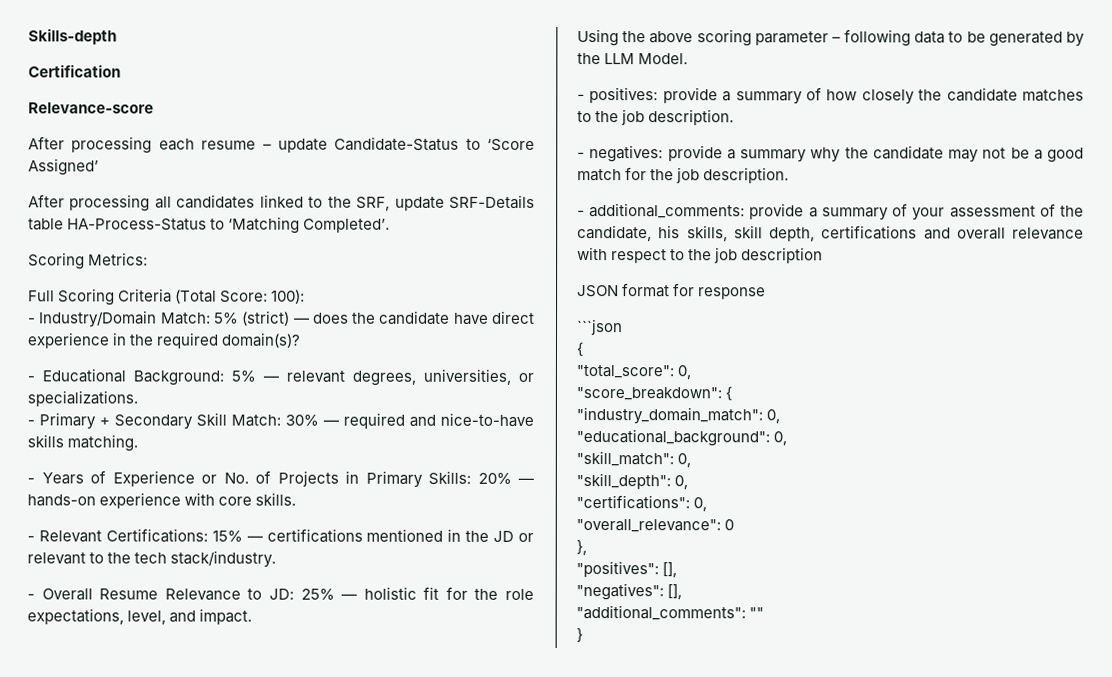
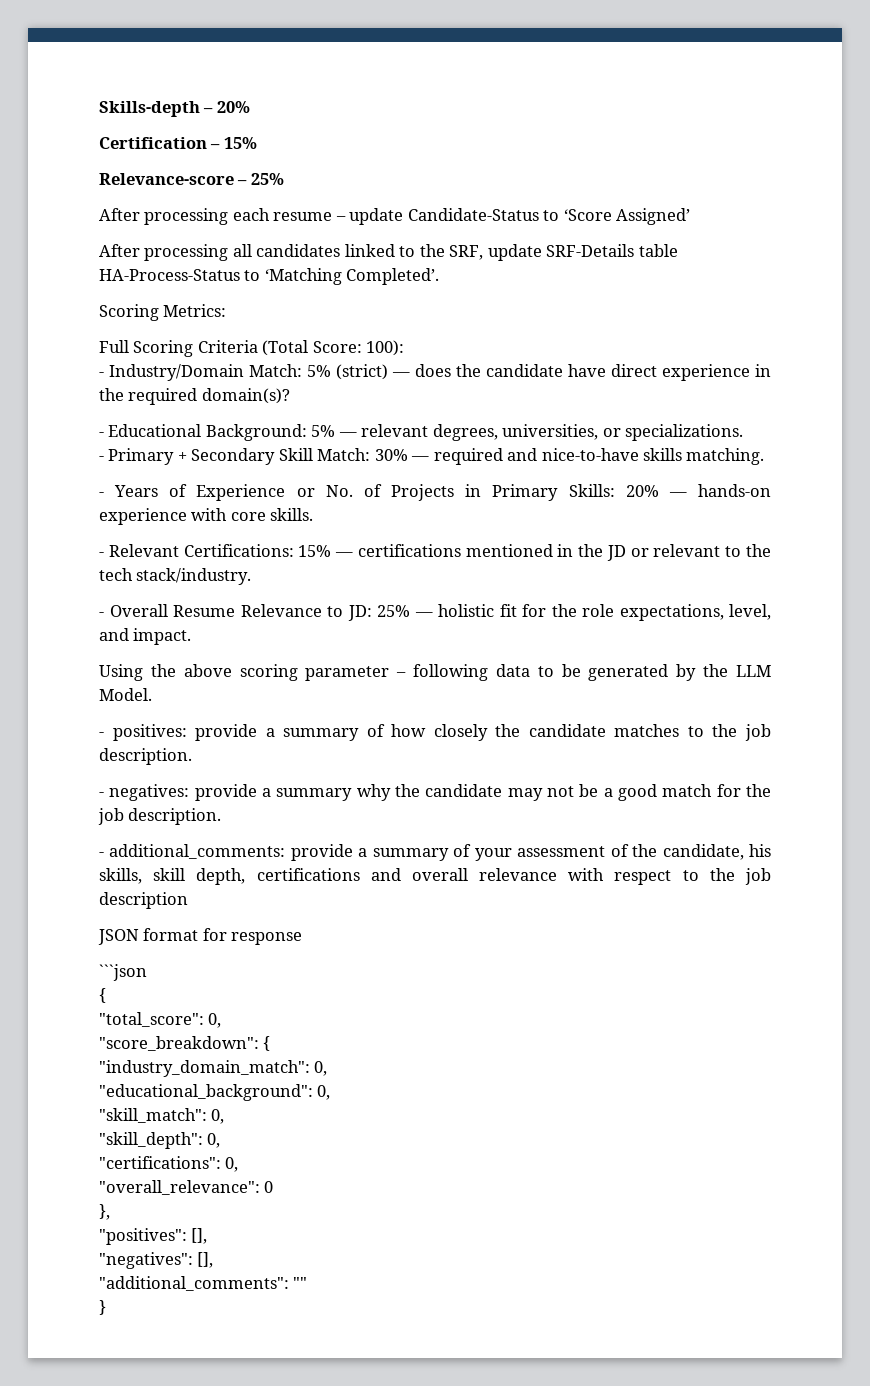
(117, 36) none -> [203,101,250,113] – 20%
(121, 71) none -> [210,137,257,149] – 15%
(154, 108) none -> [237,173,284,185] – 25%

